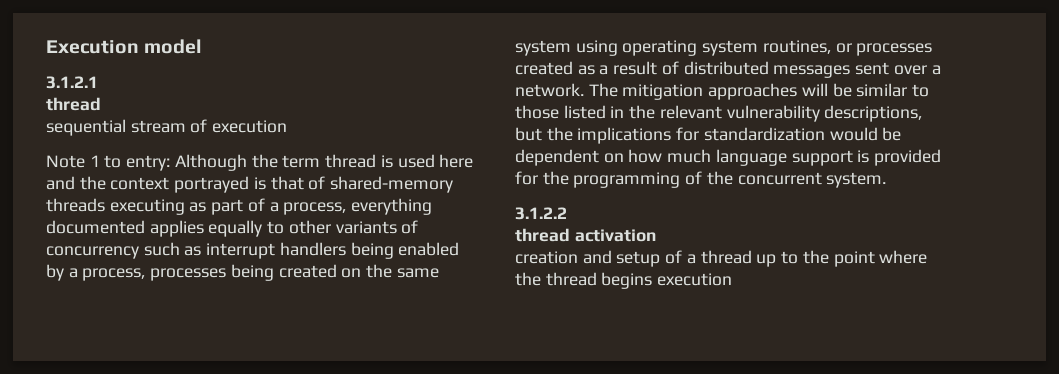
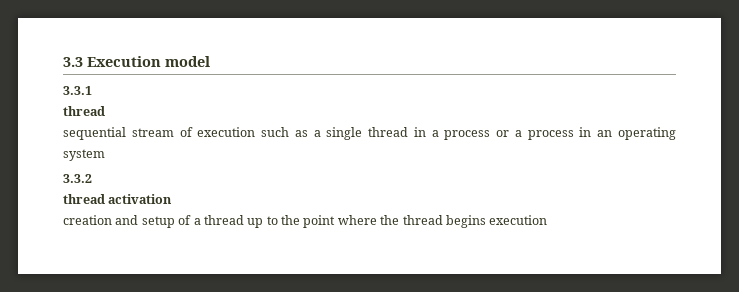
(46, 47) none -> [63,57,83,67] 3.3
[46,76,98,89] 3.1.2.1 -> [63,86,92,95] 3.3.1
[46,154,474,171] [46,176,454,193] [46,198,433,215] [46,220,419,237] [46,242,460,259] [46,264,439,281] [515,40,933,56] [515,61,941,78] [515,83,930,100] [515,105,923,122] [515,127,902,144] [515,149,942,166] [515,171,887,188] [515,207,567,220] // Note 1 to entry: Although the term thread is used here and the context portrayed is that of shared-memory threads executing as part of a process, everything documented applies equally to other variants of concurrency such as interrupt handlers being enabled by a process, processes being created on the same system using operating system routines, or processes created as a result of distributed messages sent over a network. The mitigation approaches will be similar to those listed in the relevant vulnerability descriptions, but the implications for standardization would be dependent on how much language support is provided for the programming of the concurrent system. // 3.1.2.2 -> [261,127,676,140] [63,149,105,161] [63,174,92,183] such as a single thread in a process or a process in an operating system // 3.3.2

